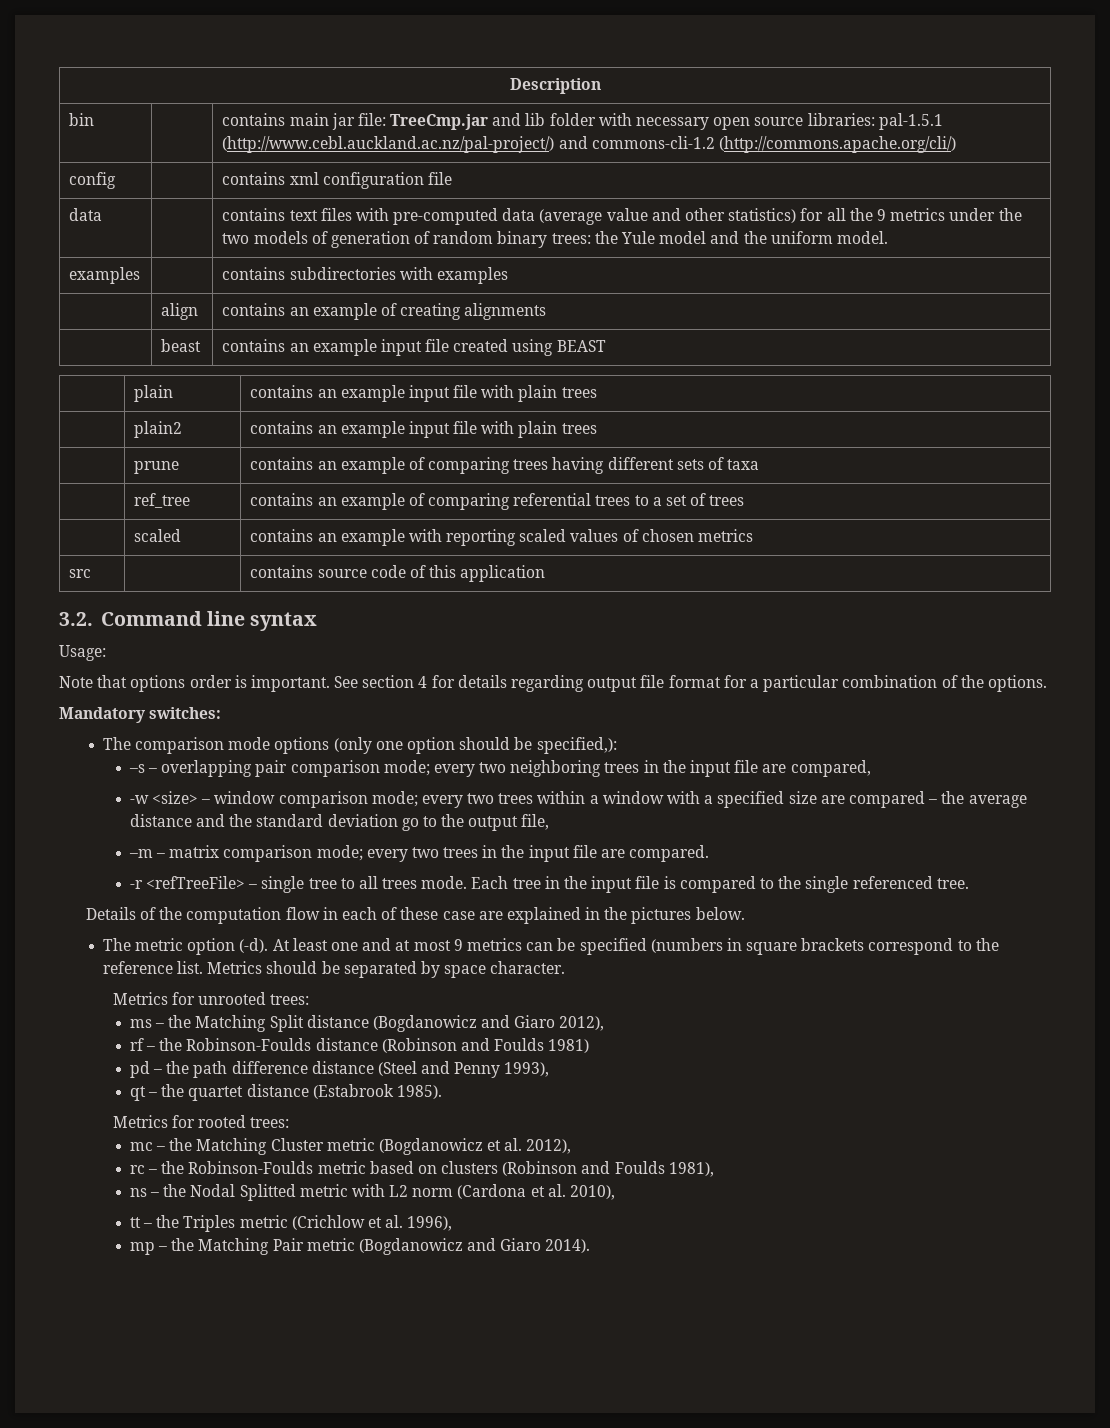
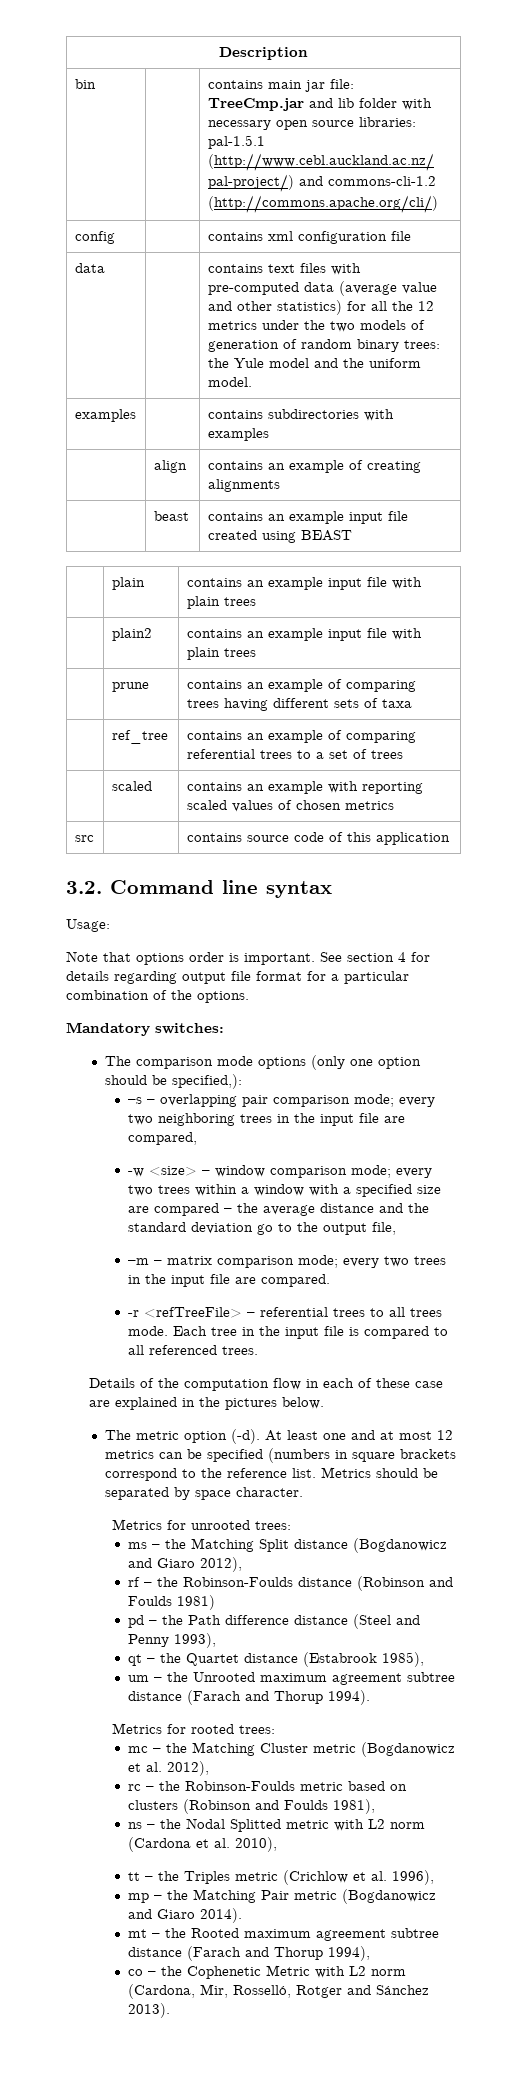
[876,209,886,221] 9 -> [417,301,434,311] 12
[261,876,337,893] single tree -> [260,1307,366,1317] referential trees
[778,876,969,893] the single referenced tree. -> [128,1345,259,1355] all referenced trees.
[453,939,463,951] 9 -> [437,1430,454,1440] 12
[193,1061,228,1078] path -> [188,1615,222,1625] Path
[188,1086,244,1101] quartet -> [186,1653,240,1666] Quartet
[396,1085,442,1099] 1985). -> [382,1652,425,1667] [128,1672,456,1685] [128,1690,371,1705] 1985), // um – the Unrooted maximum agreement subtree distance (Farach and Thorup 1994).
(591, 1246) none -> [128,1928,440,1941] [128,1946,371,1961] [128,1965,407,1979] [128,1984,430,1999] [128,2003,171,2018] // mt – the Rooted maximum agreement subtree distance (Farach and Thorup 1994), // co – the Cophenetic Metric with L2 norm (Cardona, Mir, Rosselló, Rotger and Sánchez 2013).

